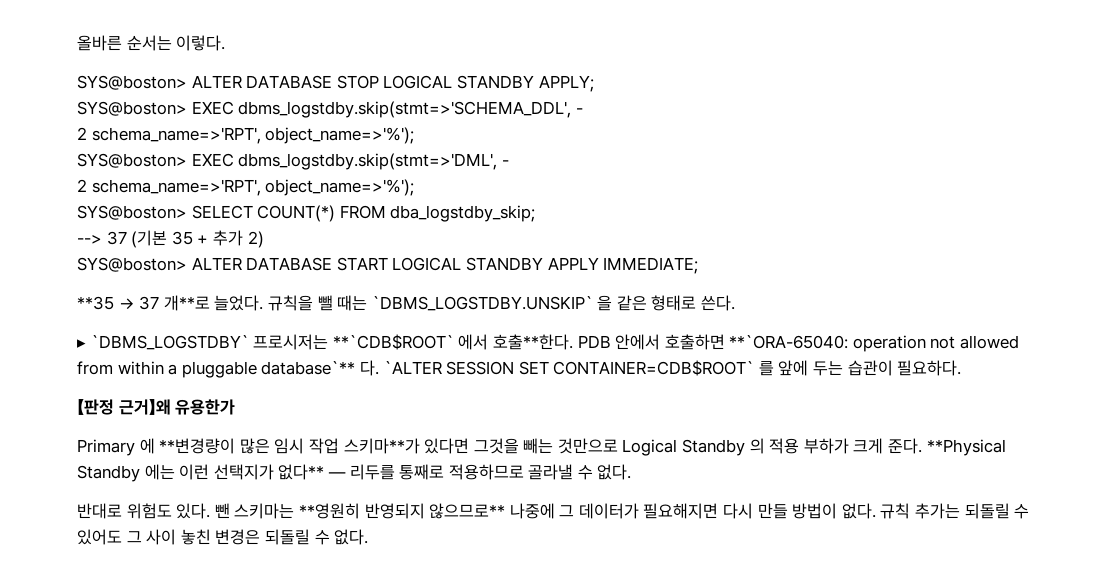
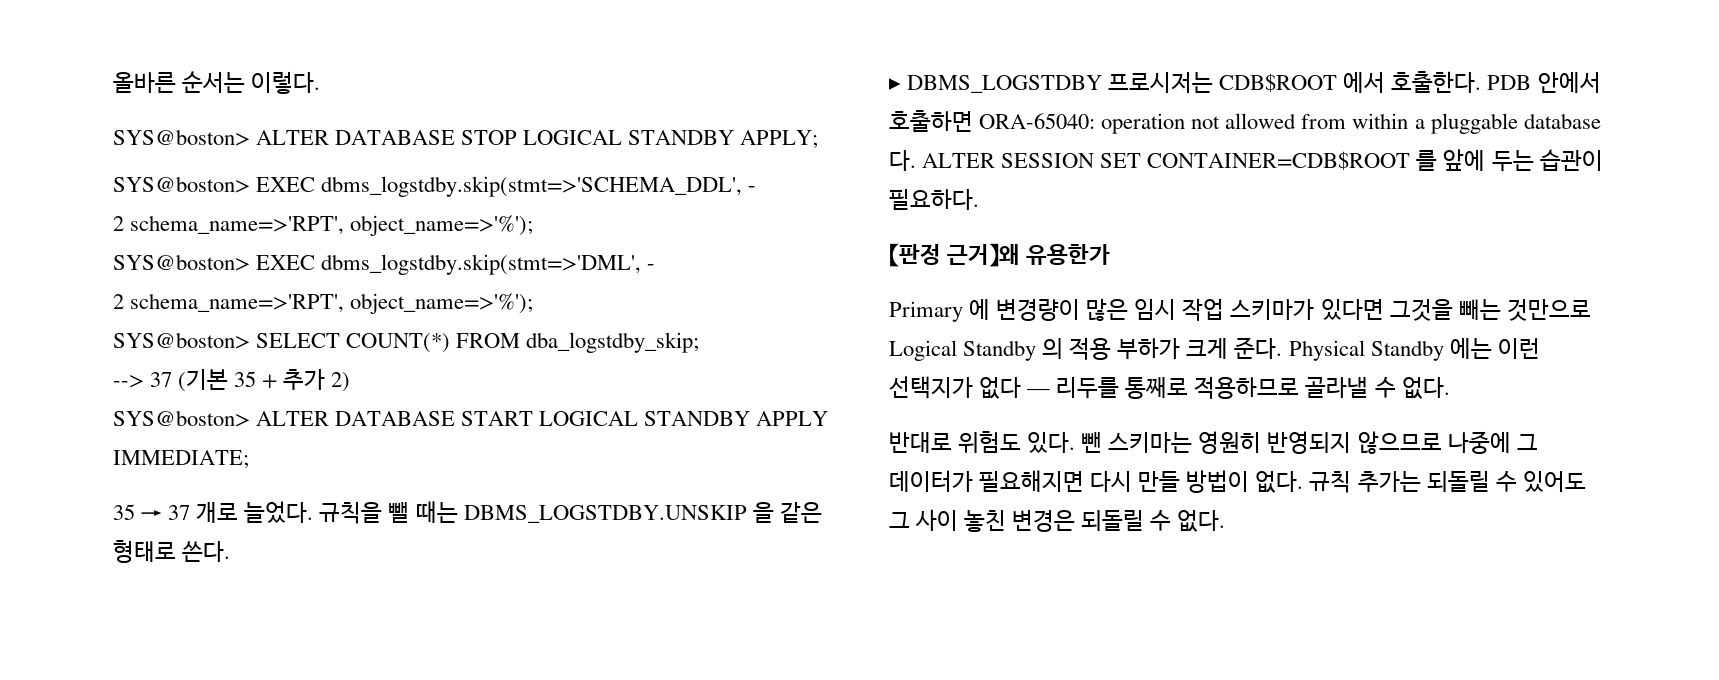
[77,296,114,310] **35 -> [113,504,135,520] 35
[163,295,210,311] 개**로 -> [196,502,239,523] 개로
[371,296,593,311] `DBMS_LOGSTDBY.UNSKIP` -> [463,505,747,523] DBMS_LOGSTDBY.UNSKIP
[90,334,573,350] `DBMS_LOGSTDBY` 프로시저는 **`CDB$ROOT` 에서 호출**한다. -> [907,71,1482,93] DBMS_LOGSTDBY 프로시저는 CDB$ROOT 에서 호출한다.
[729,335,849,349] **`ORA-65040: -> [979,113,1096,129] ORA-65040:
[261,360,442,376] database`** 다. `ALTER -> [1523,113,1601,129] [889,150,996,171] database 다. ALTER
[553,360,755,376] CONTAINER=CDB$ROOT` -> [1147,151,1411,170] CONTAINER=CDB$ROOT
[159,438,236,454] **변경량이 -> [996,299,1081,321] 변경량이
[343,438,420,454] 스키마**가 -> [1230,299,1315,320] 스키마가
[926,439,1006,456] **Physical -> [1288,340,1365,361] Physical
[278,464,325,480] 없다** -> [979,377,1022,399] 없다
[298,503,506,519] **영원히 반영되지 않으므로** -> [1198,431,1442,454] 영원히 반영되지 않으므로

